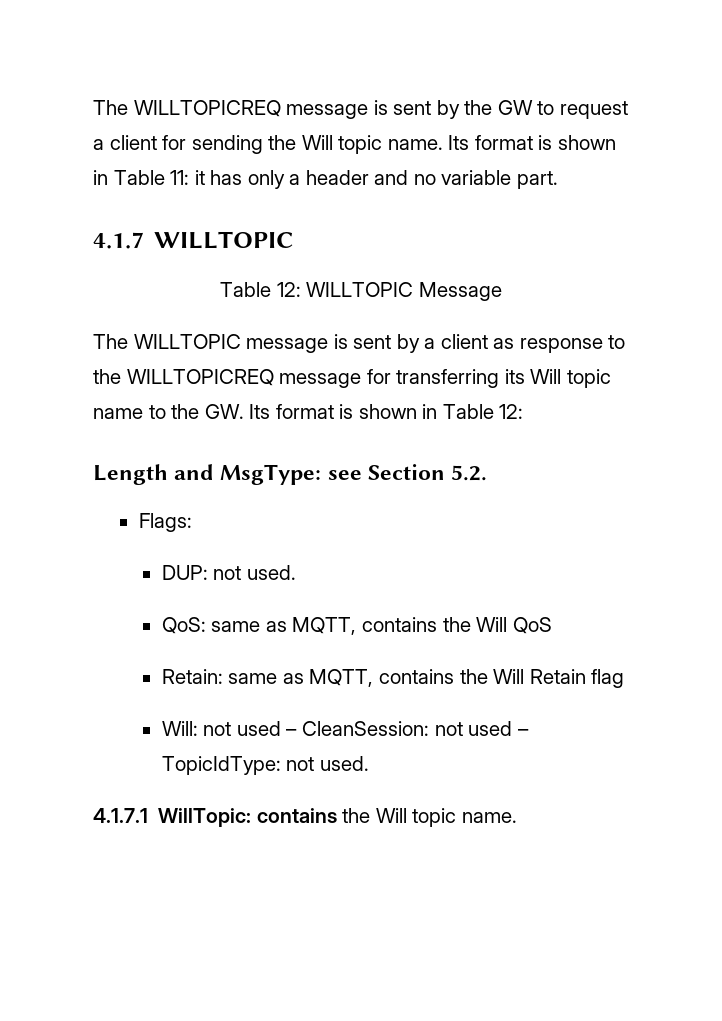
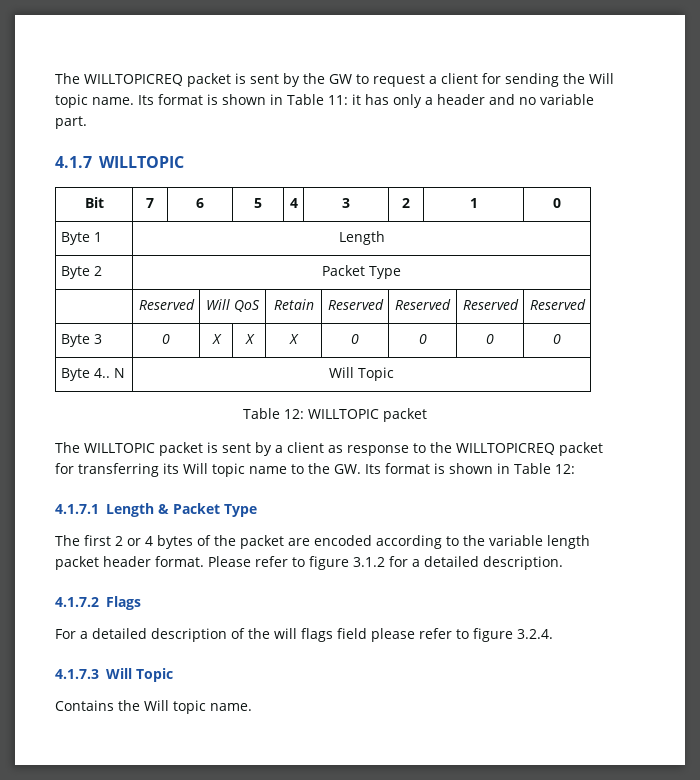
[286,104,369,119] message -> [187,73,231,87] packet
(295, 240) none -> [84,197,104,208] [146,198,154,208] [196,198,204,208] [254,198,262,208] [289,198,298,208] [342,198,350,208] [402,198,410,208] [469,198,478,208] [553,198,561,208] [60,232,102,245] [338,231,385,245] [60,266,102,279] [322,265,401,279] [138,299,195,310] [206,299,260,312] [273,299,314,310] [327,299,384,310] [395,299,451,310] [462,299,519,310] [529,299,586,310] [60,334,102,347] [162,334,170,344] [211,334,222,344] [244,334,255,344] [289,334,299,344] [351,334,359,344] [418,334,427,344] [486,334,494,344] [553,334,561,344] [60,368,125,381] [329,367,395,381] // Bit | 7 | 6 | 5 | 4 | 3 | 2 | 1 | 0 // Byte 1 | Length // Byte 2 | Packet Type // | Reserved | Will QoS | Retain | Reserved | Reserved | Reserved | Reserved // Byte 3 | 0 | X | X | X | 0 | 0 | 0 | 0 // Byte 4.. N | Will Topic
[418,282,502,301] Message -> [382,408,427,422] packet
[246,338,329,353] message -> [159,442,203,456] packet
[279,373,362,388] message -> [559,442,603,456] packet
[93,464,488,485] [138,513,192,532] [161,565,296,580] [161,617,552,635] [161,669,625,688] [161,721,529,736] [161,756,369,775] [93,808,337,827] Length and MsgType: see Section 5.2. // Flags: // DUP: not used. // QoS: same as MQTT, contains the Will QoS // Retain: same as MQTT, contains the Will Retain flag // Will: not used – CleanSession: not used – TopicIdType: not used. // 4.1.7.1 WillTopic: contains -> [55,503,257,517] [55,535,590,549] [55,556,563,570] [55,596,141,610] [55,628,553,642] [55,668,173,682] [55,700,114,711] 4.1.7.1 Length & Packet Type // The first 2 or 4 bytes of the packet are encoded according to the variable length packet header format. Please refer to figure 3.1.2 for a detailed description. // 4.1.7.2 Flags // For a detailed description of the will flags field please refer to figure 3.2.4. // 4.1.7.3 Will Topic // Contains

